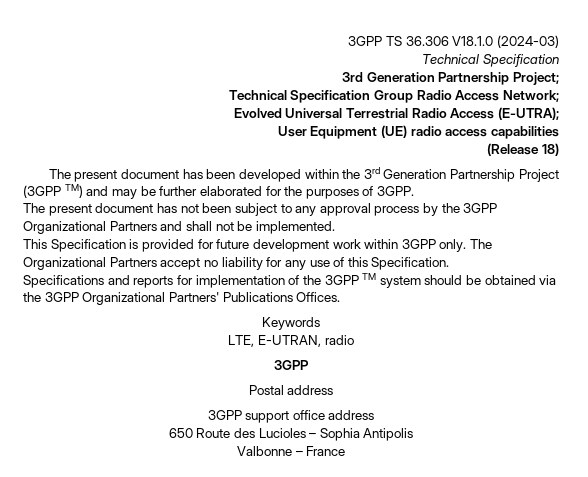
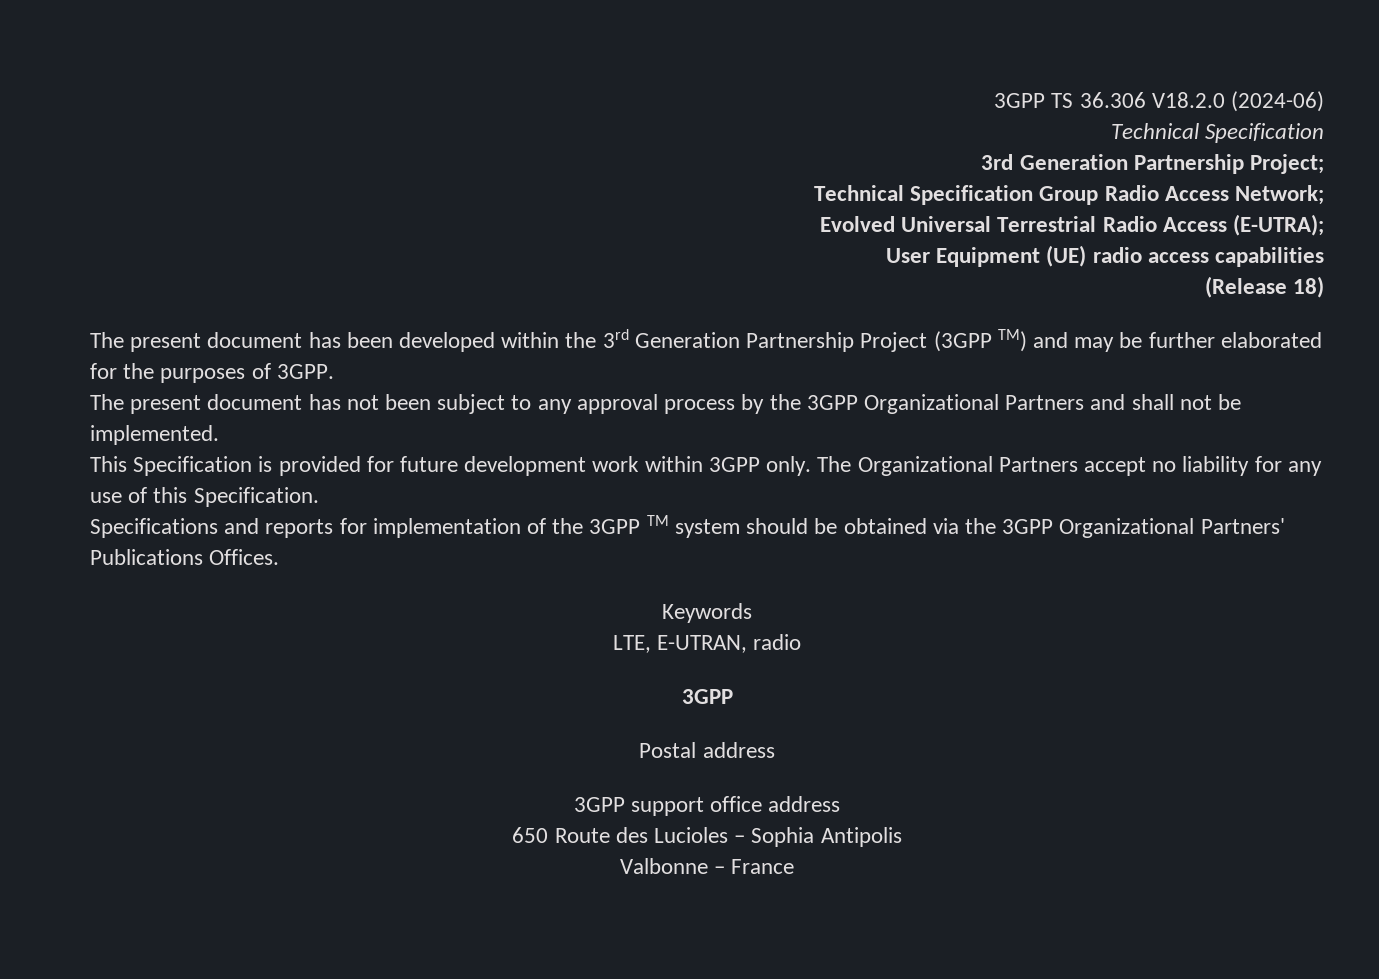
[452,35,559,48] V18.1.0 (2024-03) -> [1151,91,1324,112] V18.2.0 (2024-06)

